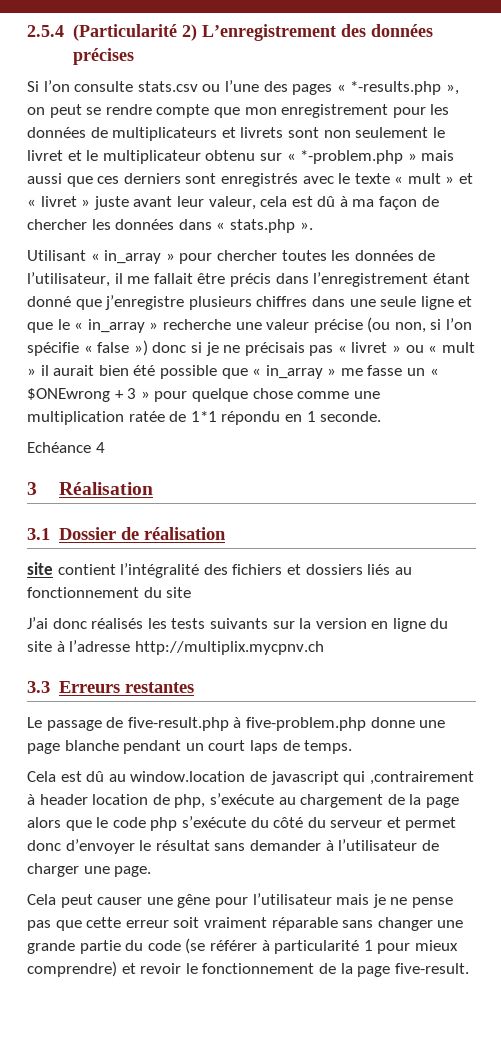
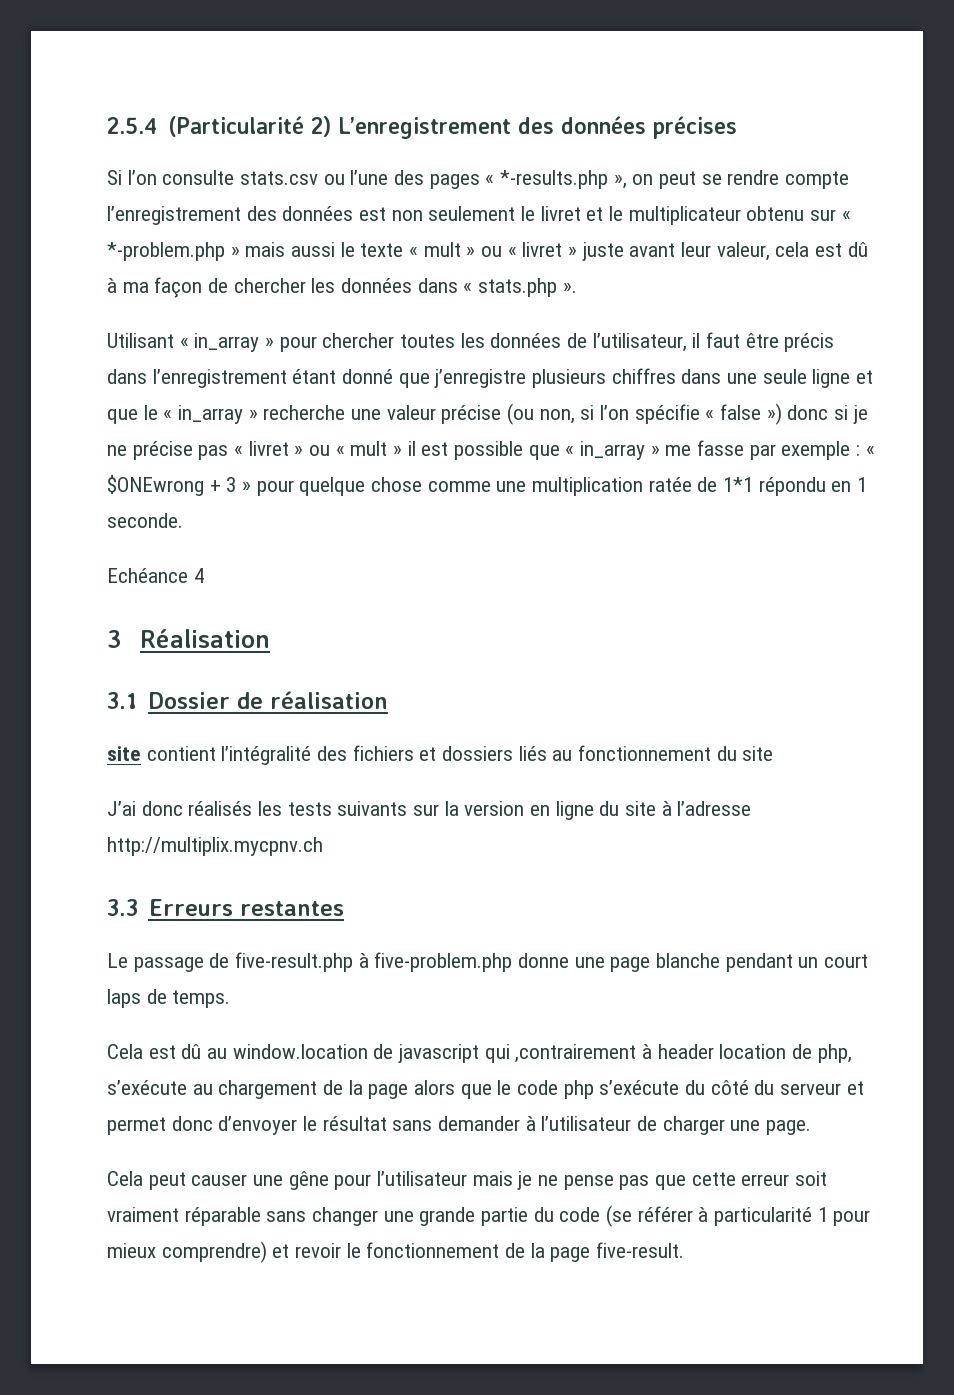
[213,104,450,118] [27,127,319,141] que mon enregistrement pour les données de multiplicateurs et livrets sont -> [107,206,387,225] l’enregistrement des données est
[66,173,334,187] que ces derniers sont enregistrés avec -> (336, 249) none
[459,173,474,184] et -> [481,246,503,257] ou
[127,273,193,284] me fallait -> [706,332,741,348] faut
[244,342,305,356] précisais -> [132,441,193,460] précise
[53,365,156,376] aurait bien été -> [421,442,449,456] est
[407,368,426,376] un -> [749,441,861,460] par exemple :

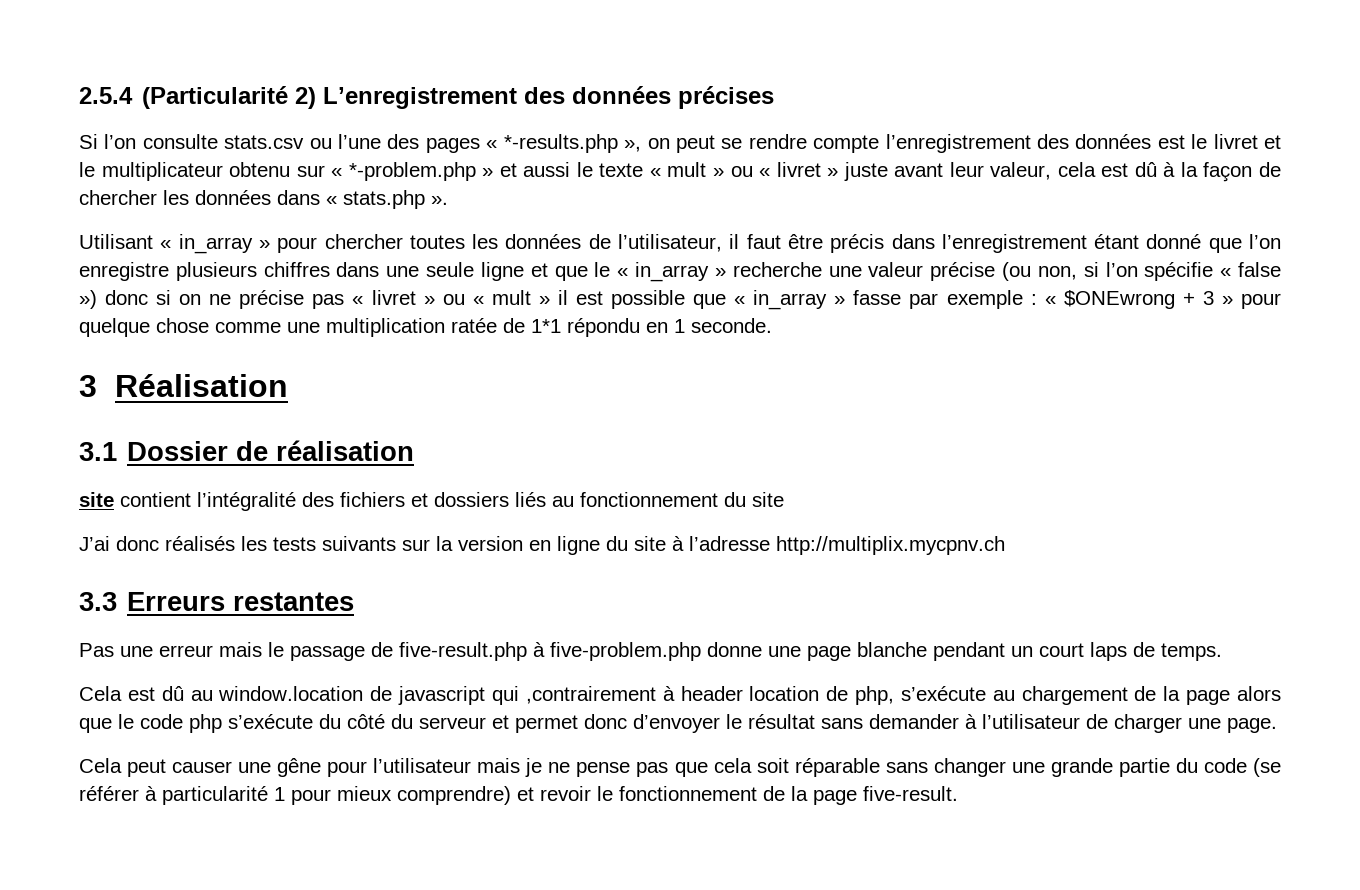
[391,206,516,221] non seulement -> (1185, 142) none
[245,242,286,257] mais -> [499,163,517,177] et
[122,282,149,293] ma -> [1180,162,1198,177] la
[434,369,527,388] j’enregistre -> [1248,234,1281,249] [79,262,169,281] l’on enregistre
[852,405,868,424] je -> [179,294,202,305] on
[665,445,692,456] me -> (846, 300) none
[107,568,204,583] // Echéance 4 -> (772, 325) none
[107,953,128,968] Le -> [79,642,284,657] Pas une erreur mais le
[691,1171,828,1186] [107,1207,179,1222] cette erreur soit vraiment -> [713,758,789,773] cela soit

